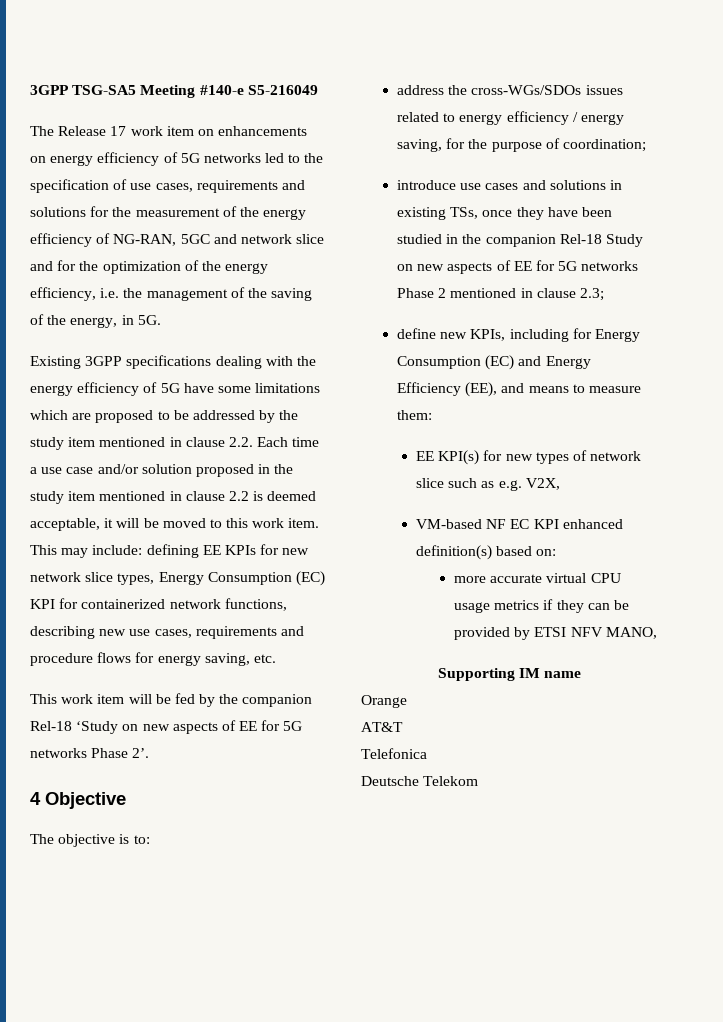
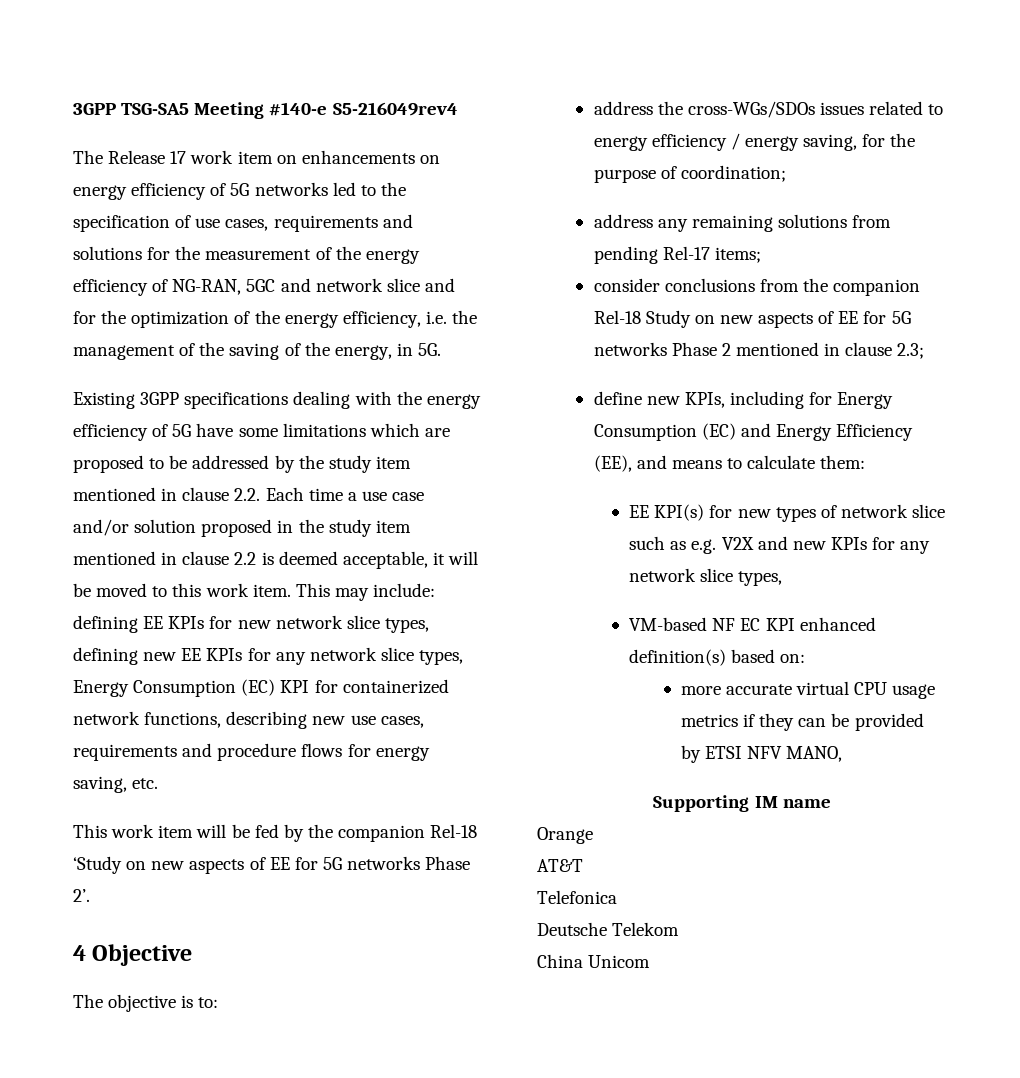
[247,85,318,95] S5-216049 -> [332,102,458,116] S5-216049rev4
(155, 579) none -> [73,647,464,665] defining new EE KPIs for any network slice types,
[397,180,622,190] [397,207,612,220] [397,234,459,244] introduce use cases and solutions in existing TSs, once they have been studied in -> [593,214,892,232] [593,246,761,264] [593,278,799,292] address any remaining solutions from pending Rel-17 items; // consider conclusions from
[588,386,641,393] measure -> [747,455,816,469] calculate
[525,478,560,490] V2X, -> [721,536,931,554] [629,568,783,586] V2X and new KPIs for any network slice types,
(479, 781) none -> [537,954,651,968] // China Unicom

